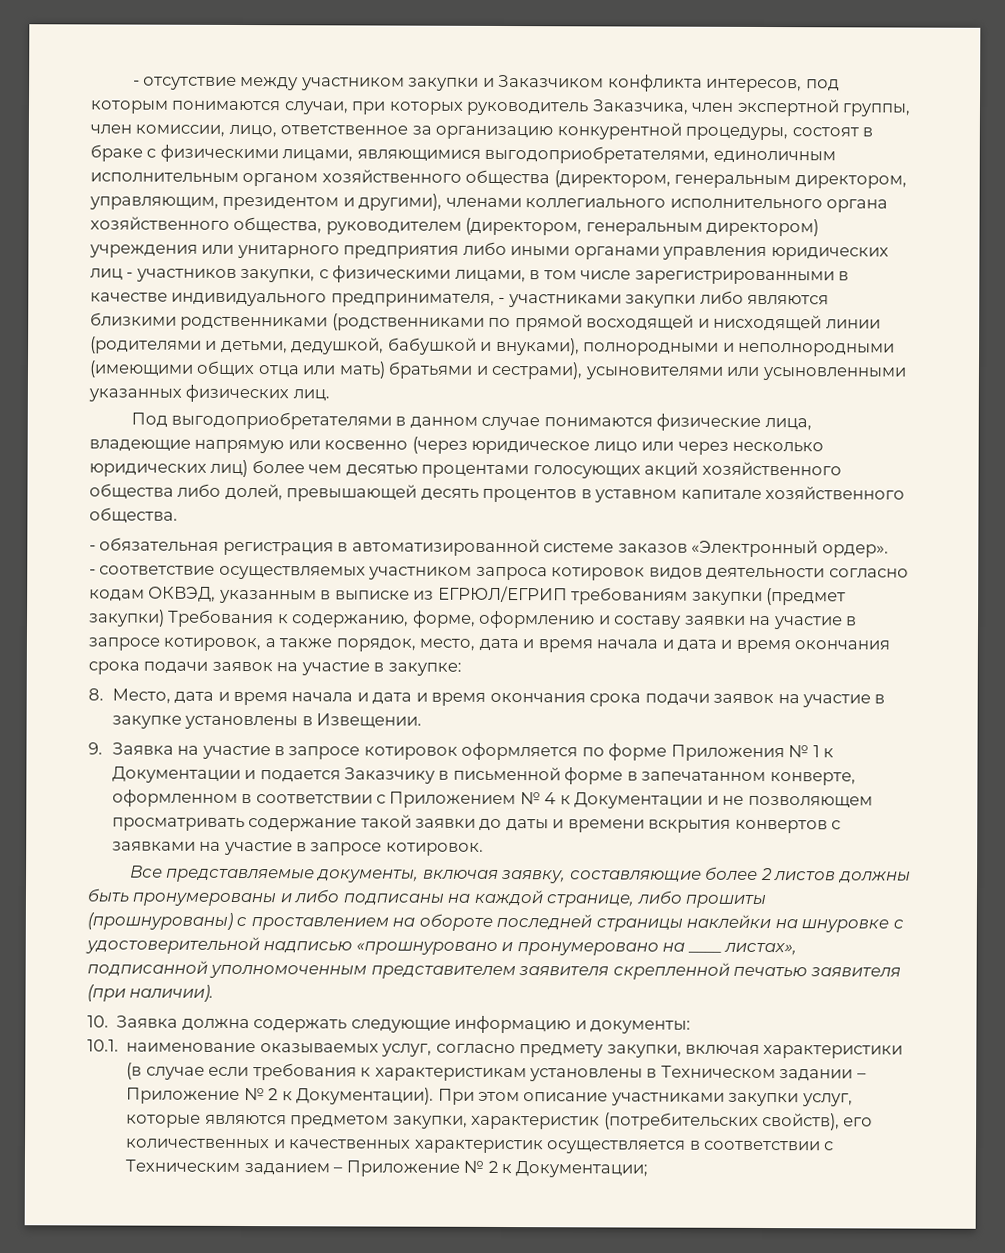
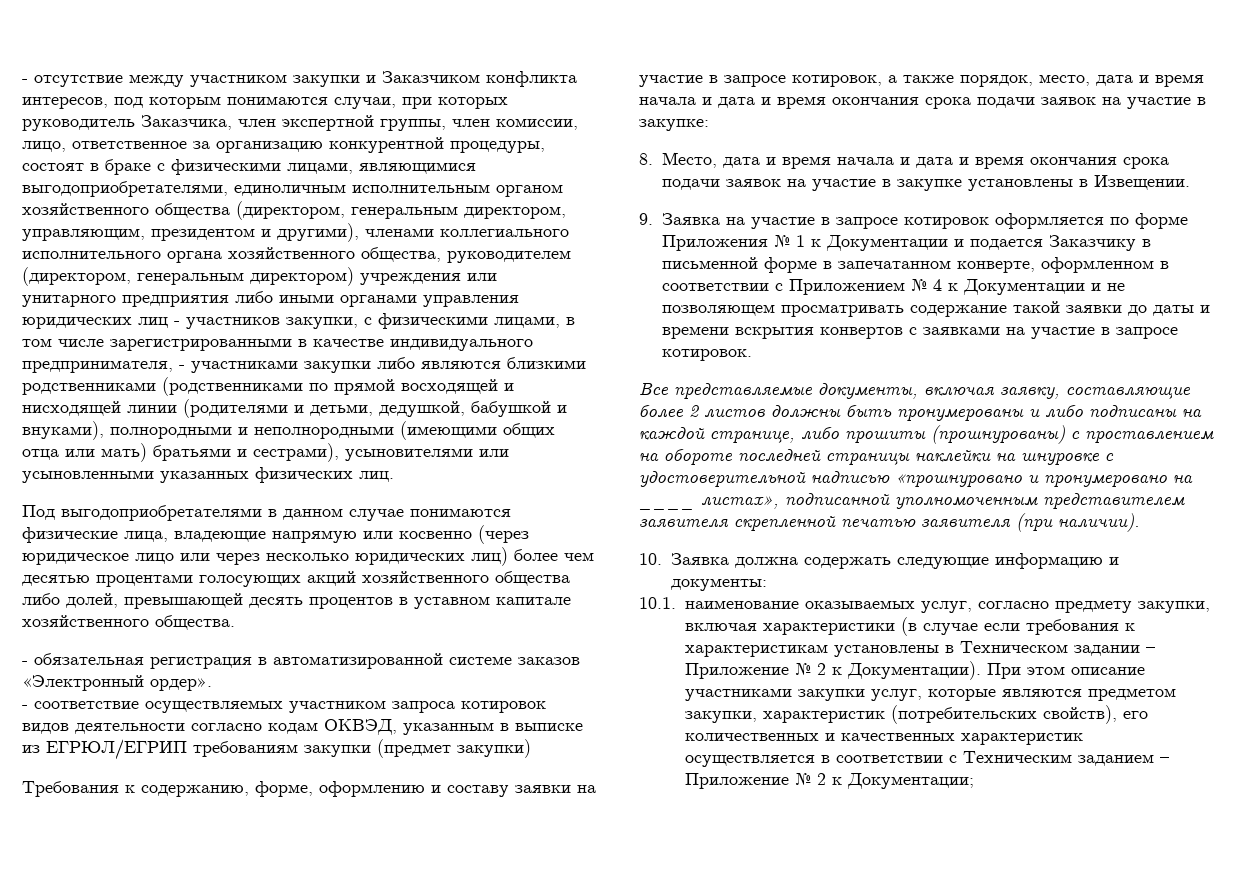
(165, 618) none -> (531, 748) //

